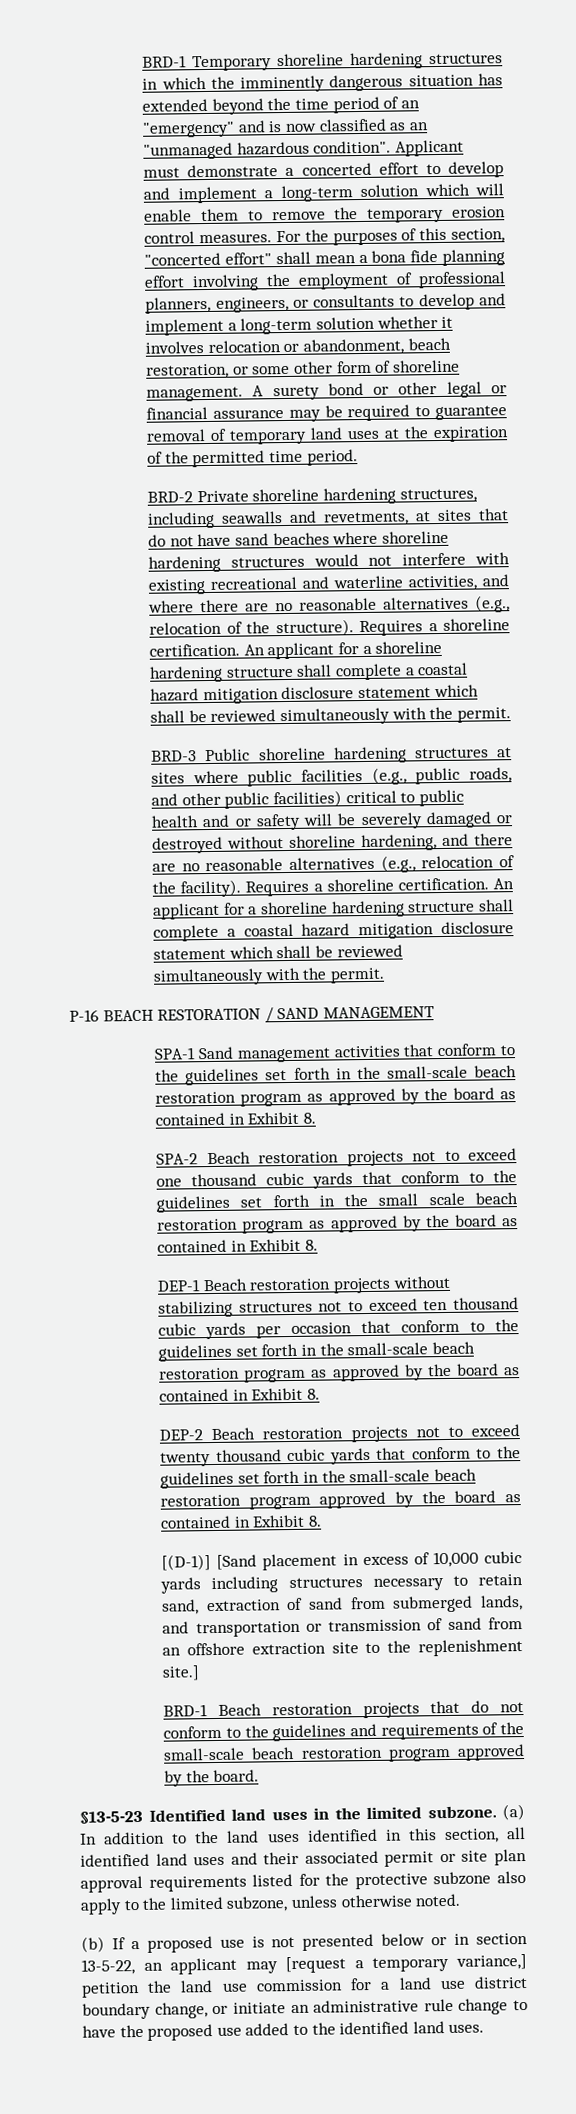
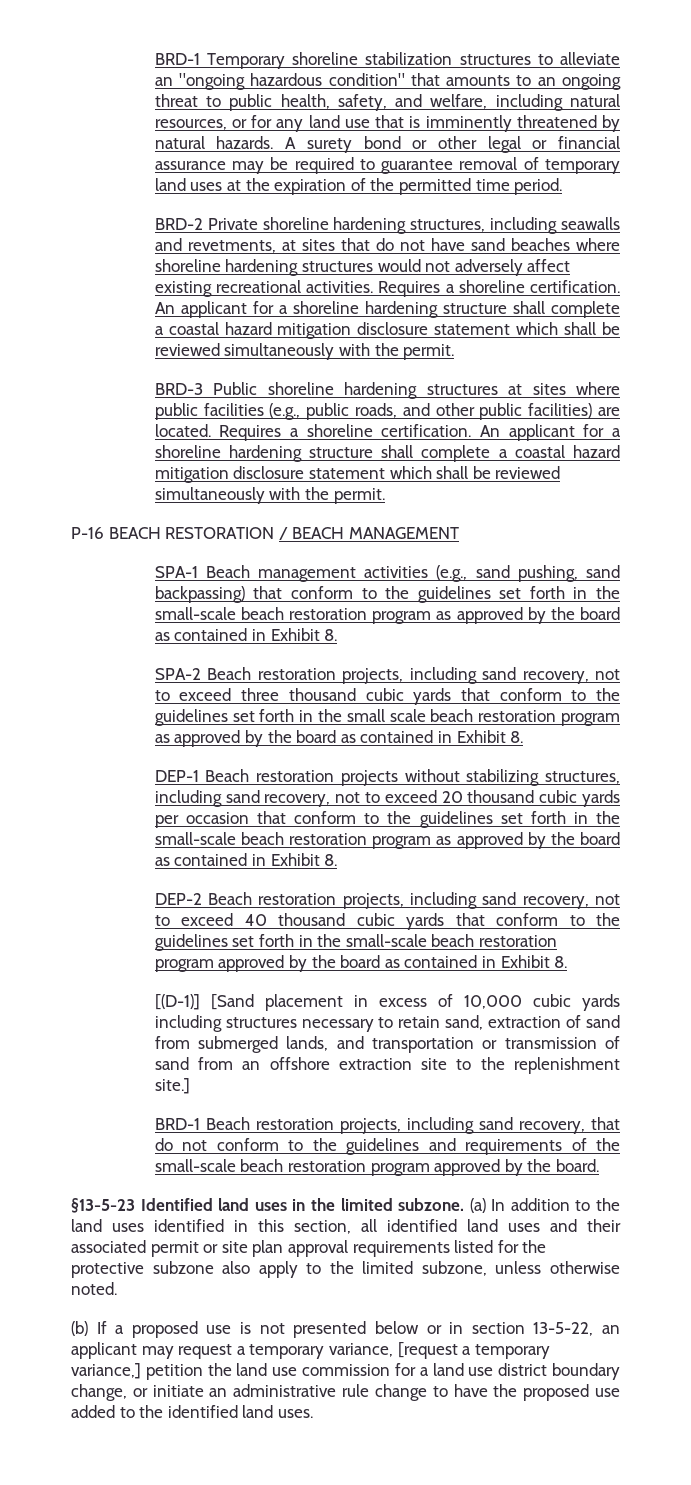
[350,52,503,70] [142,73,504,93] [142,96,420,115] [142,118,429,138] [143,139,464,160] [143,161,504,178] [143,183,504,204] [144,206,507,223] [144,227,506,246] [144,249,506,266] [144,271,506,292] [145,293,507,314] [145,316,454,336] [145,337,451,355] [146,359,460,379] [146,386,244,402] hardening structures in which the imminently dangerous situation has extended beyond the time period of an "emergency" and is now classified as an "unmanaged hazardous condition". Applicant must demonstrate a concerted effort to develop and implement a long-term solution which will enable them to remove the temporary erosion control measures. For the purposes of this section, "concerted effort" shall mean a bona fide planning effort involving the employment of professional planners, engineers, or consultants to develop and implement a long-term solution whether it involves relocation or abandonment, beach restoration, or some other form of shoreline management. -> [365,52,620,65] [154,73,621,90] [154,94,620,111] [154,115,621,132] [154,136,274,149] stabilization structures to alleviate an "ongoing hazardous condition" that amounts to an ongoing threat to public health, safety, and welfare, including natural resources, or for any land use that is imminently threatened by natural hazards.
[402,552,510,566] [148,574,509,595] [148,595,510,613] [149,619,354,637] interfere with existing recreational and waterline activities, and where there are no reasonable alternatives (e.g., relocation of the structure). -> [454,259,571,276] [154,280,374,297] adversely affect existing recreational activities.
[345,789,464,807] [151,811,512,831] [152,833,513,854] [152,855,515,873] [152,879,242,898] critical to public health and or safety will be severely damaged or destroyed without shoreline hardening, and there are no reasonable alternatives (e.g., relocation of the facility). -> [598,407,620,416] [154,424,211,437] are located.
[277,1007,320,1020] SAND -> [292,527,345,539] BEACH
[198,1046,235,1060] Sand -> [205,565,250,578] Beach
(401, 1051) none -> [436,565,620,582] [154,586,245,603] (e.g., sand pushing, sand backpassing)
[346,1148,517,1167] [156,1178,183,1187] projects not to exceed one -> [342,667,620,684] [154,688,280,701] projects, including sand recovery, not to exceed three
[238,1298,449,1313] structures not to exceed ten -> [545,771,620,784] [154,790,463,807] structures, including sand recovery, not to exceed 20
[350,1424,520,1443] [160,1452,212,1467] projects not to exceed twenty -> [342,892,620,909] [154,913,267,926] projects, including sand recovery, not to exceed 40
[362,1702,420,1719] projects -> [339,1117,585,1134] projects, including sand recovery,
(278, 1967) none -> [178,1343,393,1359] request a temporary variance,

